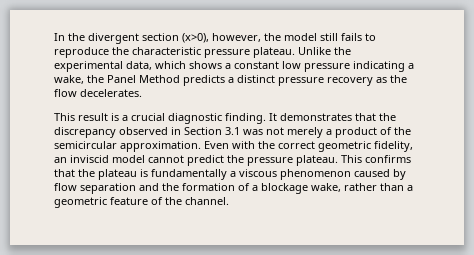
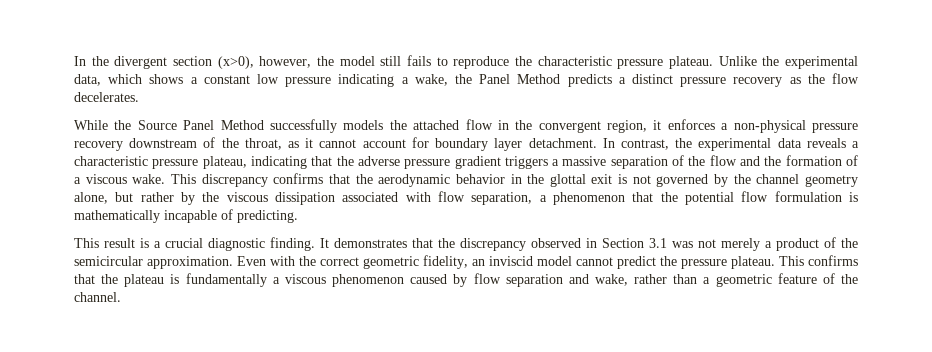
(142, 93) none -> [74,119,859,133] [74,137,860,151] [74,155,858,169] [74,173,858,187] [74,191,859,205] [74,209,298,223] // While the Source Panel Method successfully models the attached flow in the convergent region, it enforces a non-physical pressure recovery downstream of the throat, as it cannot account for boundary layer detachment. In contrast, the experimental data reveals a characteristic pressure plateau, indicating that the adverse pressure gradient triggers a massive separation of the flow and the formation of a viscous wake. This discrepancy confirms that the aerodynamic behavior in the glottal exit is not governed by the channel geometry alone, but rather by the viscous dissipation associated with flow separation, a phenomenon that the potential flow formulation is mathematically incapable of predicting.
[162,183,308,194] the formation of a blockage -> (589, 279) none

